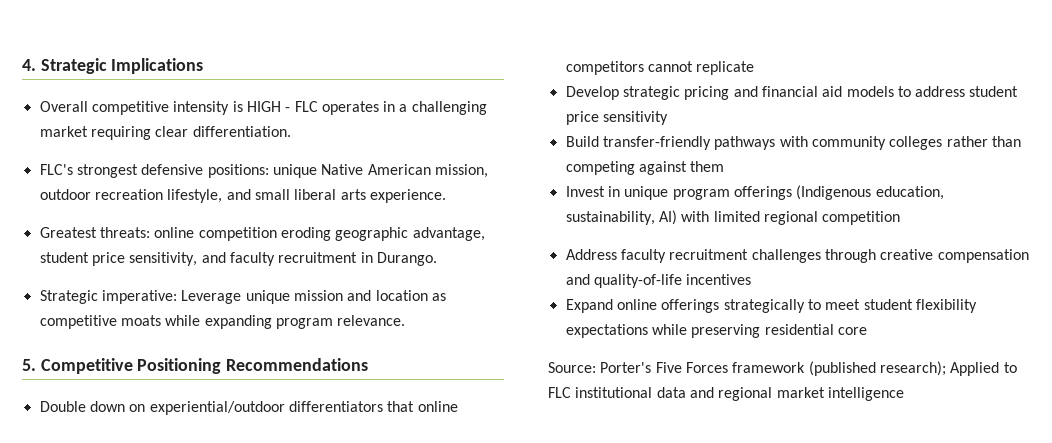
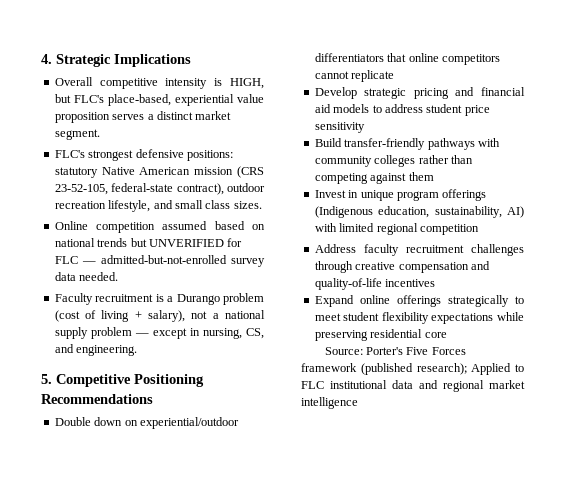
[246,101,487,115] [39,126,291,140] HIGH - FLC operates in a challenging market requiring clear differentiation. -> [230,78,264,89] [54,94,264,106] [54,111,232,123] [54,129,100,140] HIGH, but FLC's place-based, experiential value proposition serves a distinct market segment.
[272,164,317,178] unique -> [54,167,98,178] statutory
[434,164,488,178] mission, -> [194,166,264,178] [54,183,224,195] mission (CRS 23-52-105, federal-state contract),
[294,189,446,203] [39,227,485,241] [39,252,437,266] [39,290,446,304] [39,315,406,329] liberal arts experience. // Greatest threats: online competition eroding geographic advantage, student price sensitivity, and faculty recruitment in Durango. // Strategic imperative: Leverage unique mission and location as competitive moats while expanding program relevance. -> [205,200,262,209] [54,221,265,233] [54,238,243,247] [54,255,265,267] [54,272,119,281] [54,293,264,305] [54,310,265,322] [54,327,264,339] [54,344,138,356] class sizes. // Online competition assumed based on national trends but UNVERIFIED for FLC — admitted-but-not-enrolled survey data needed. // Faculty recruitment is a Durango problem (cost of living + salary), not a national supply problem — except in nursing, CS, and engineering.

